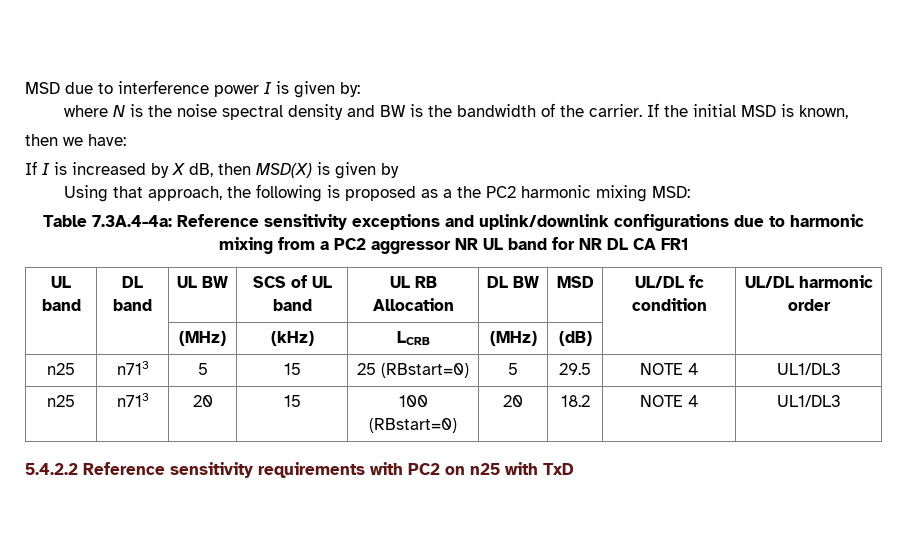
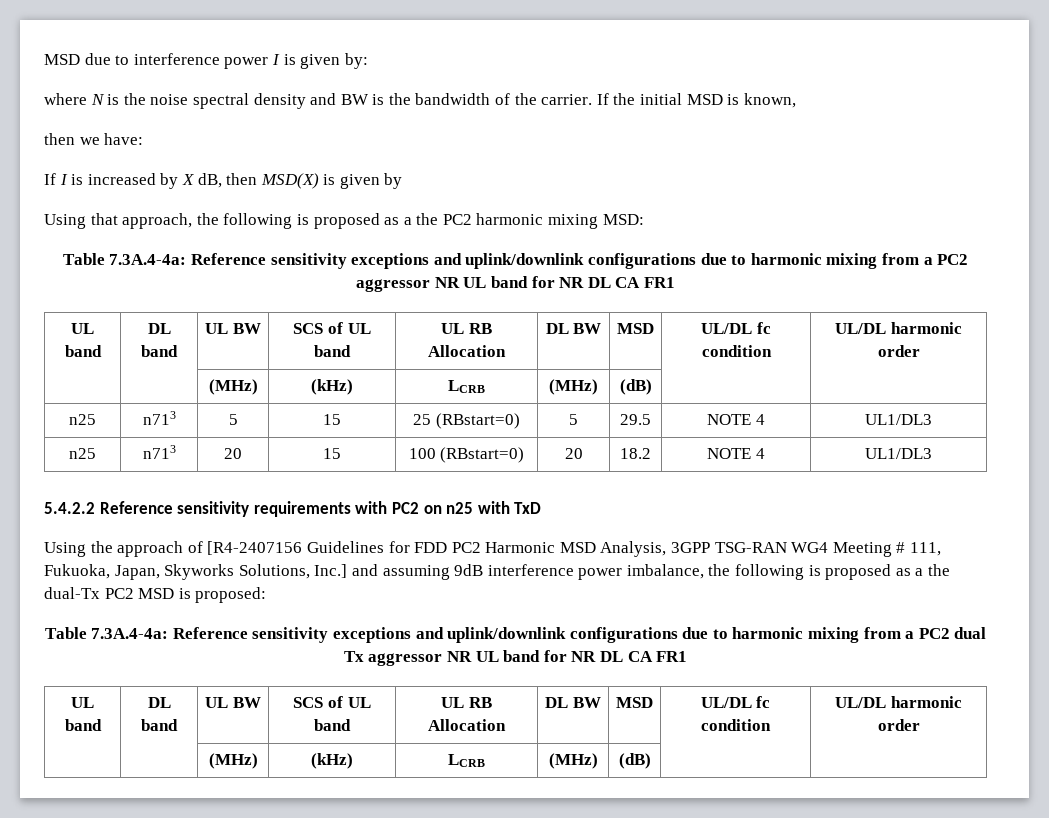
(574, 469) none -> [44,541,942,557] [44,564,951,580] [44,587,267,603] [44,627,987,643] [343,650,688,666] [71,697,94,708] [64,719,102,731] [147,697,171,708] [141,719,178,731] [205,697,261,708] [293,696,371,708] [314,719,351,731] [441,697,492,708] [427,719,506,731] [545,697,601,708] [616,697,653,708] [700,696,771,708] [701,719,771,731] [835,696,962,708] [877,719,920,731] [208,753,258,769] [311,753,353,769] [447,754,485,767] [548,753,598,769] [618,753,651,769] // Using the approach of [R4-2407156 Guidelines for FDD PC2 Harmonic MSD Analysis, 3GPP TSG-RAN WG4 Meeting # 111, Fukuoka, Japan, Skyworks Solutions, Inc.] and assuming 9dB interference power imbalance, the following is proposed as a the dual-Tx PC2 MSD is proposed: // Table 7.3A.4-4a: Reference sensitivity exceptions and uplink/downlink configurations due to harmonic mixing from a PC2 dual Tx aggressor NR UL band for NR DL CA FR1 // UL band | DL band | UL BW | SCS of UL band | UL RB Allocation | DL BW | MSD | UL/DL fc condition | UL/DL harmonic order // | | (MHz) | (kHz) | LCRB | (MHz) | (dB) | |

